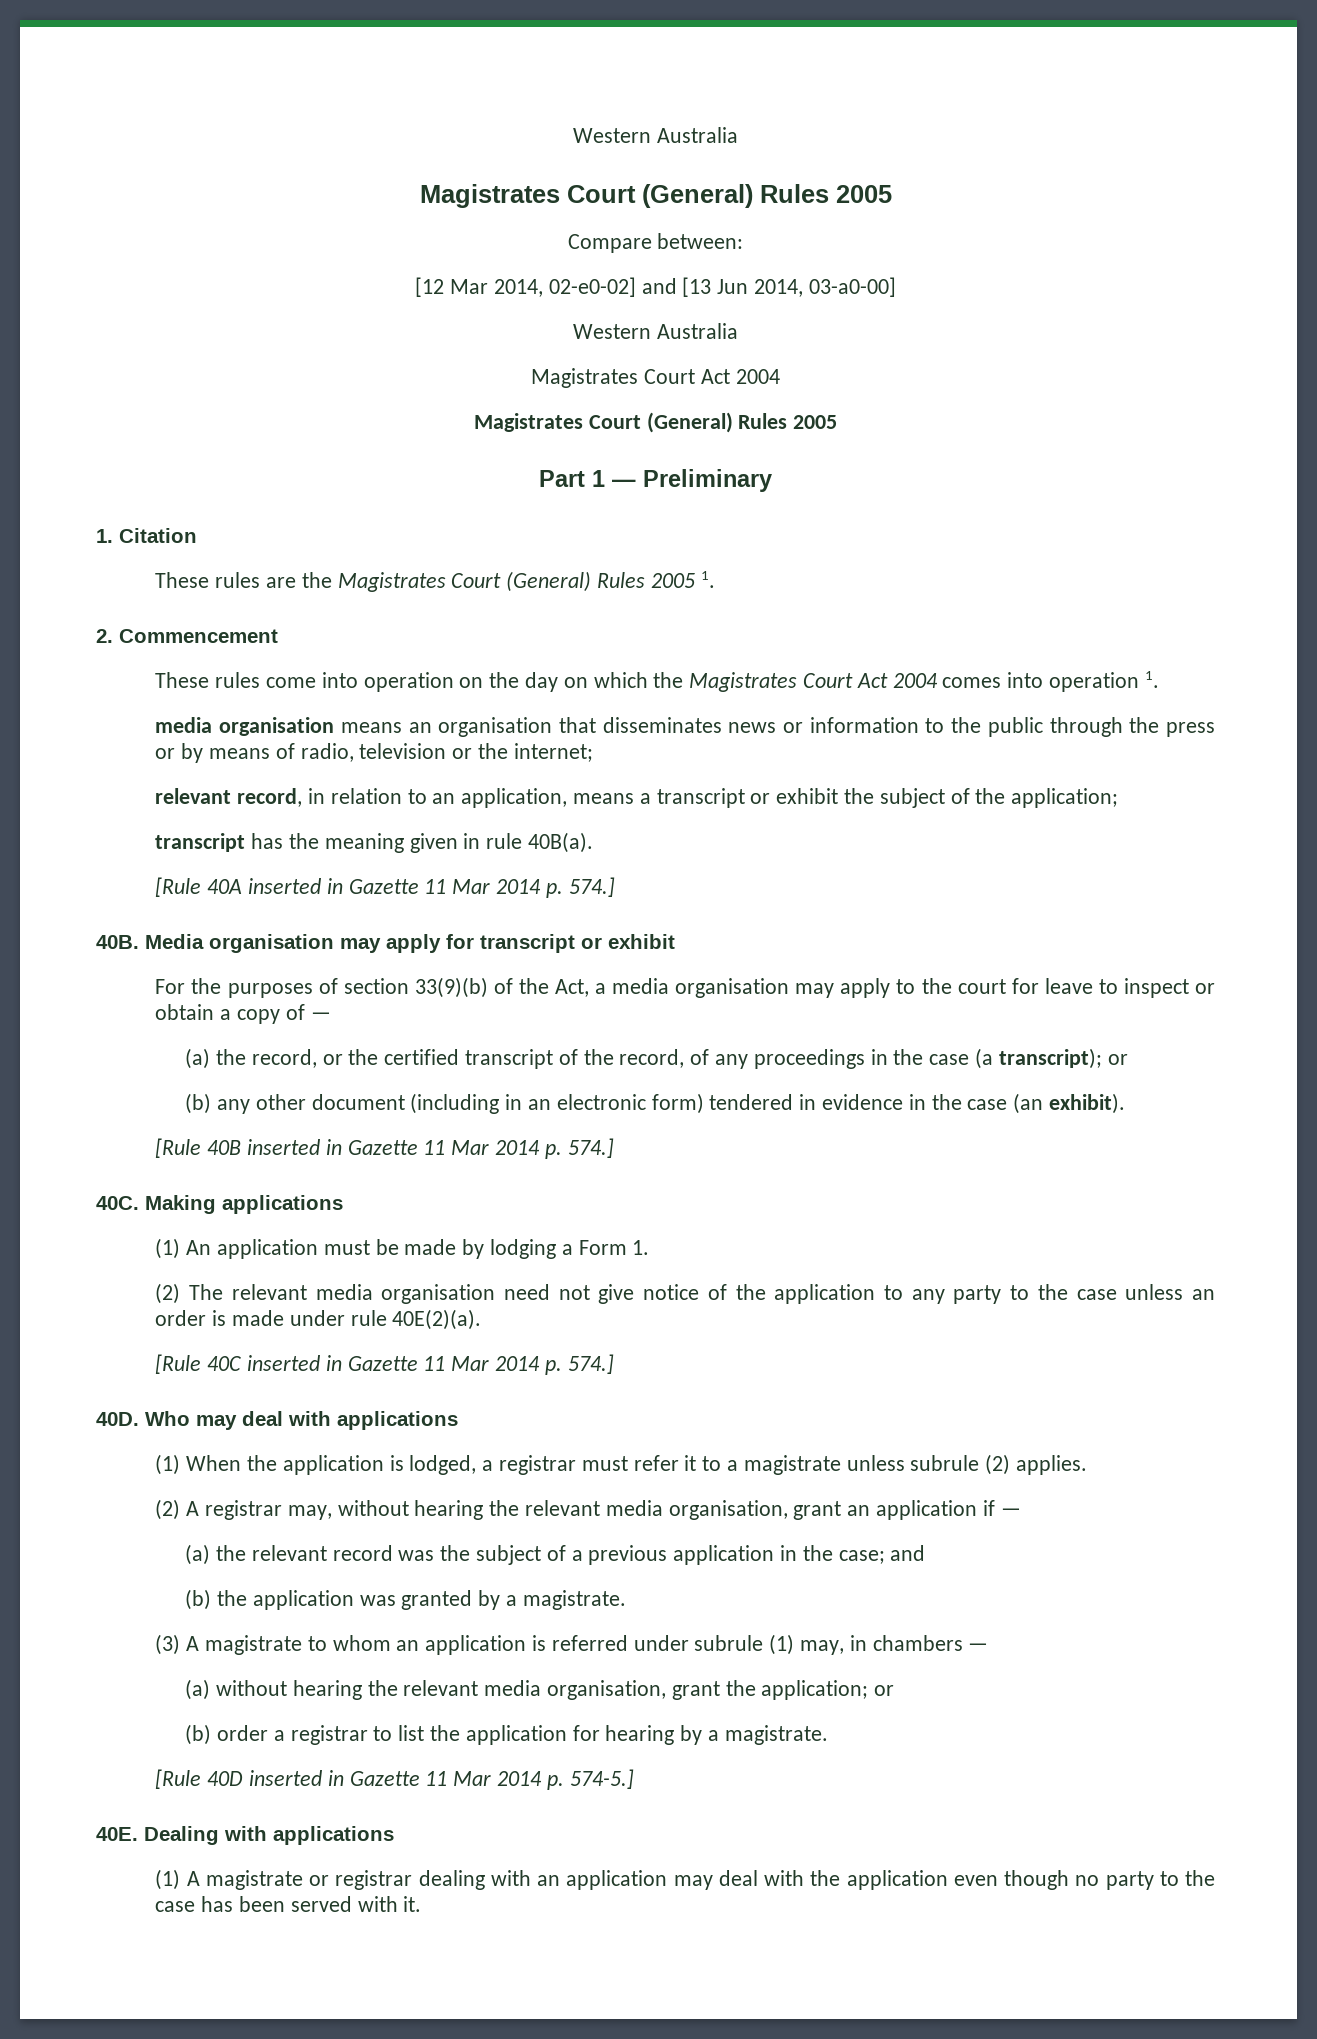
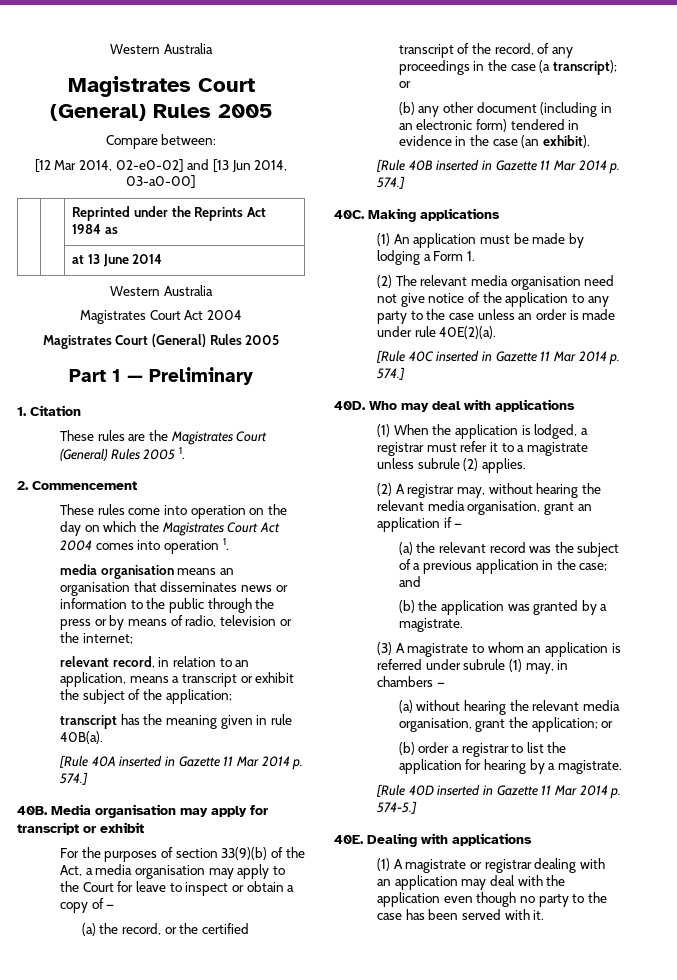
(896, 287) none -> [72,206,267,221] [72,224,119,234] [72,254,163,267] // | | Reprinted under the Reprints Act 1984 as // | | at 13 June 2014
[957,979,1006,994] court -> [82,882,114,892] Court

